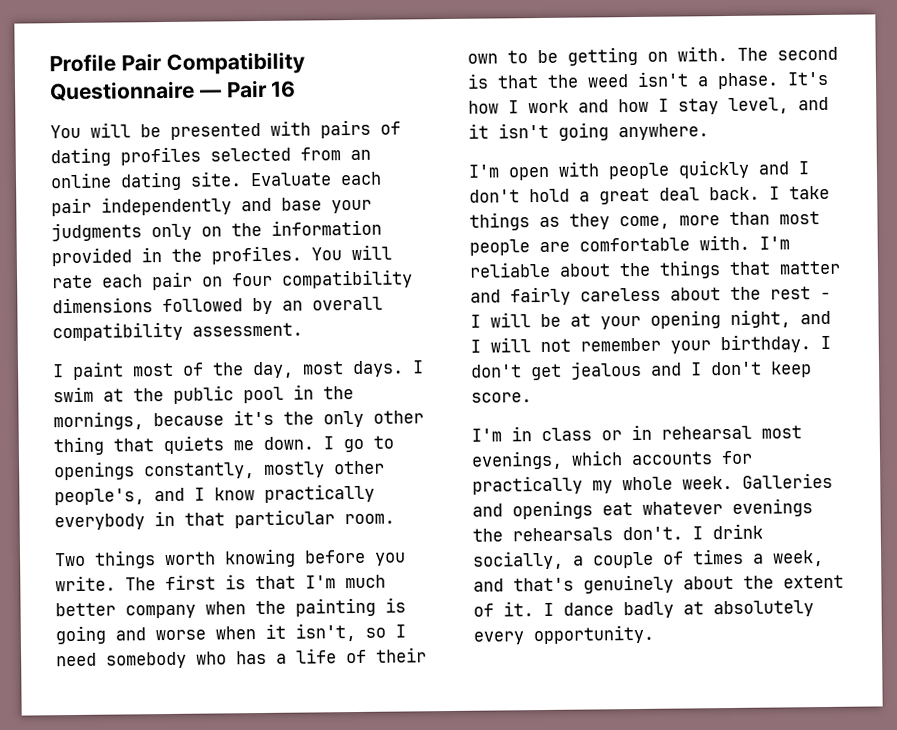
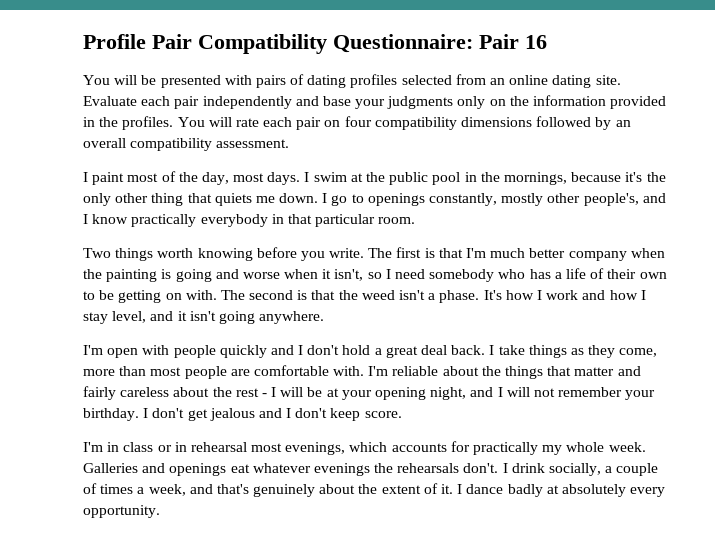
[49,80,222,102] Questionnaire — -> [333,34,473,53] Questionnaire:

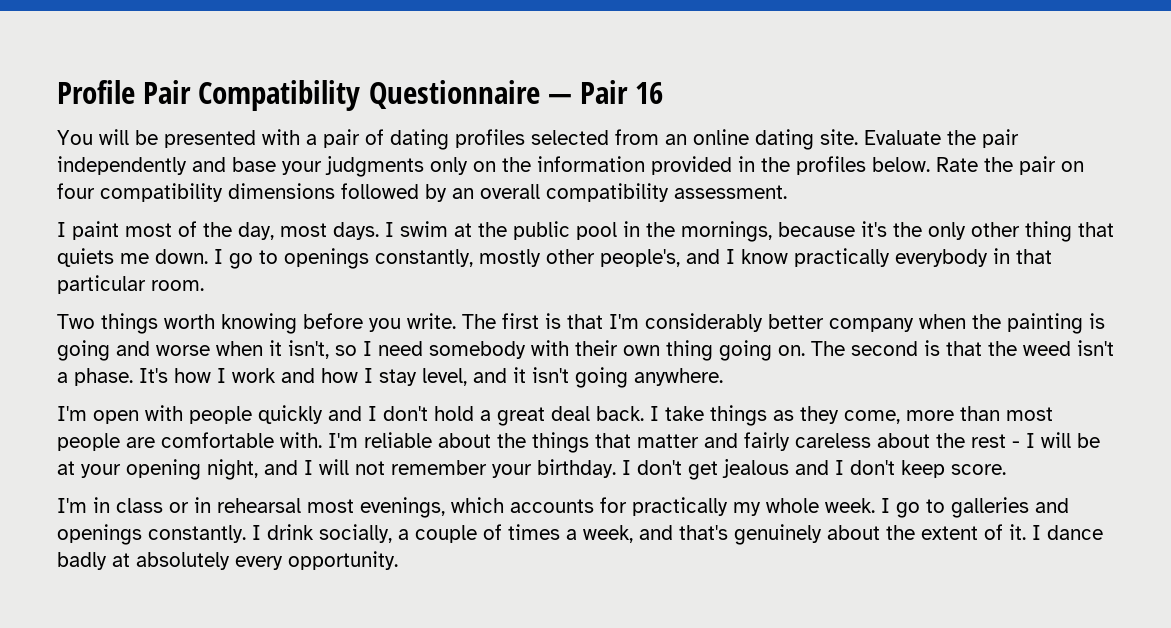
[333,34,473,53] Questionnaire: -> [368,80,572,109] Questionnaire —
[255,75,286,88] pairs -> [306,129,360,148] a pair
[141,96,171,106] each -> [947,130,976,145] the
[122,116,293,130] profiles. You will rate each -> [796,156,1013,175] profiles below. Rate the
[490,248,526,258] much -> [645,313,763,332] considerably
[498,268,667,279] [83,290,217,303] who has a life of their own to be getting on with. -> [531,340,805,361] with their own thing going on.
[83,463,499,476] Galleries and openings eat whatever evenings the rehearsals don't. -> [881,497,1069,518] [57,524,246,545] I go to galleries and openings constantly.

